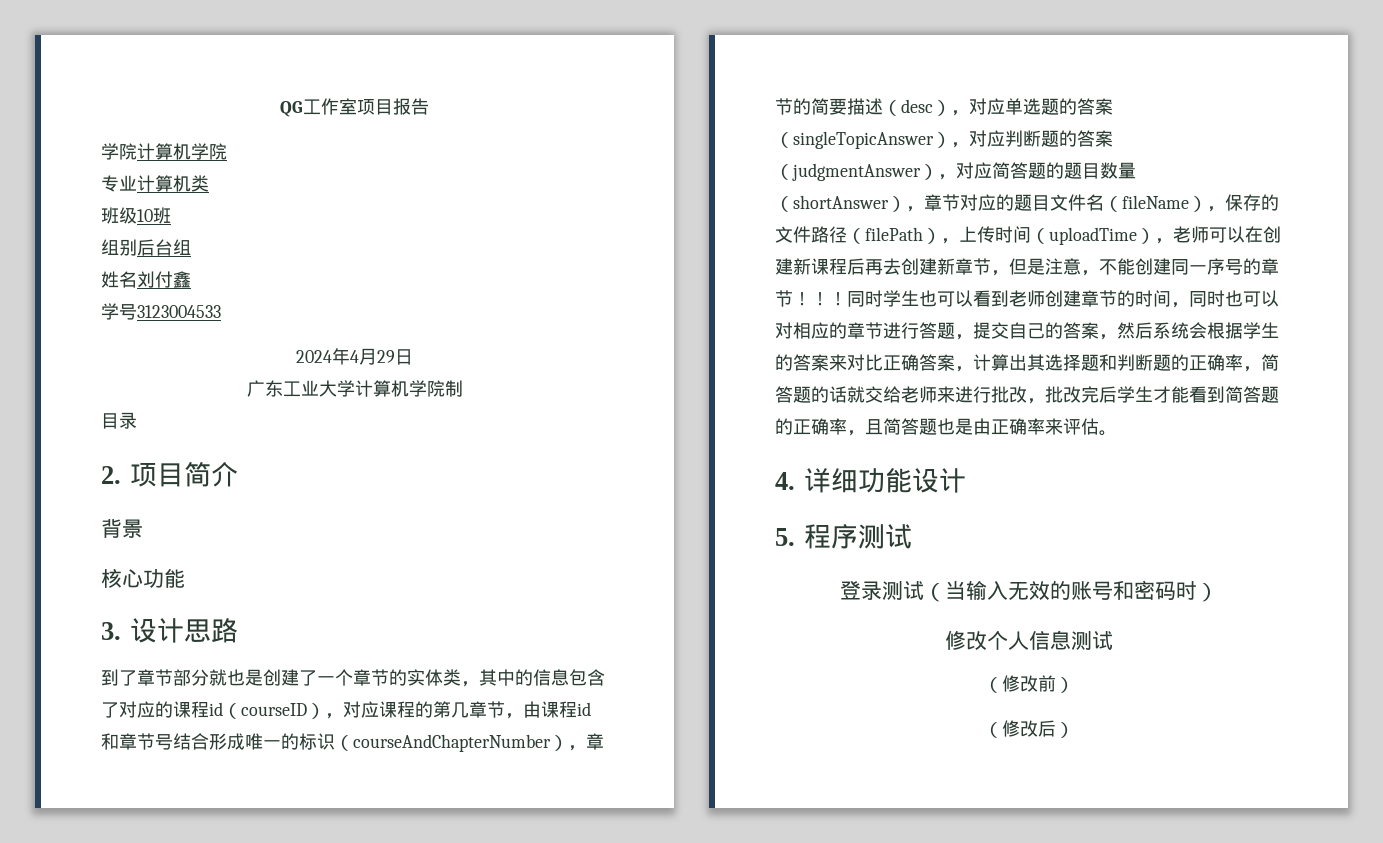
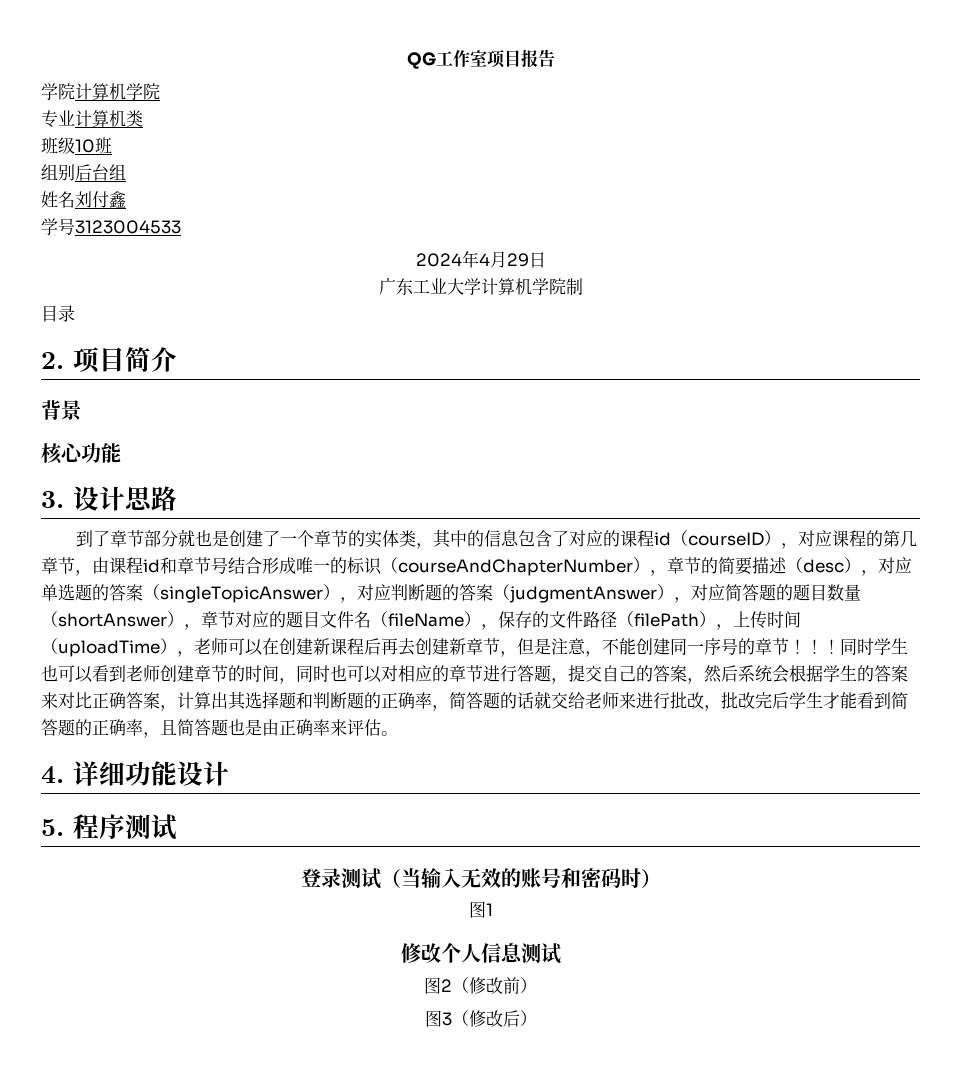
(1218, 592) none -> [468,901,493,918] // 图1
(1113, 640) none -> [424,977,452,994] 图2
(1074, 685) none -> [424,1010,452,1027] 图3

